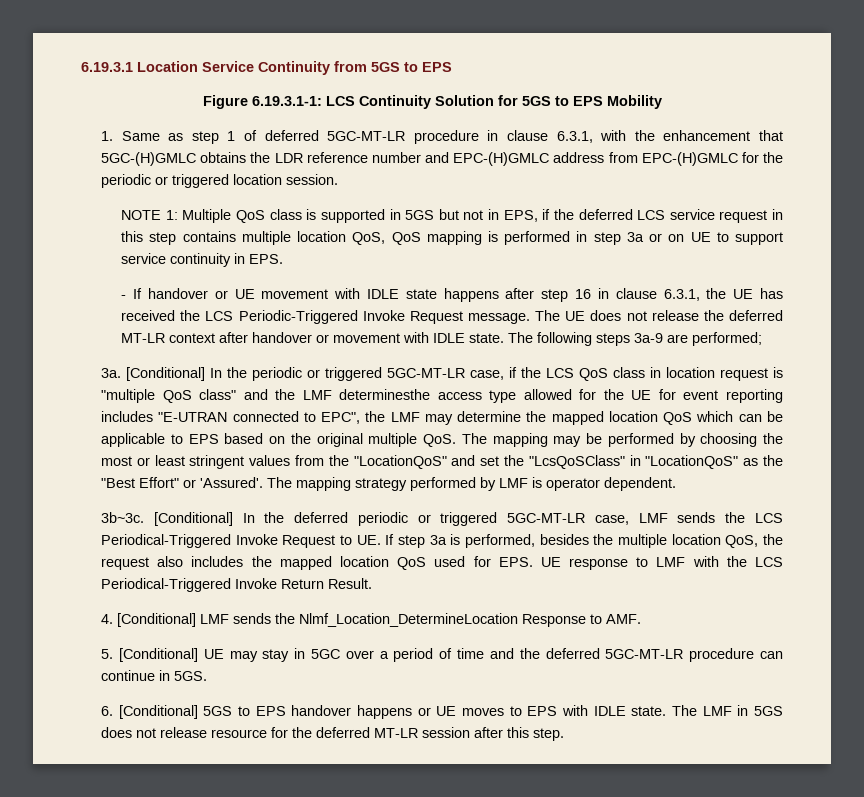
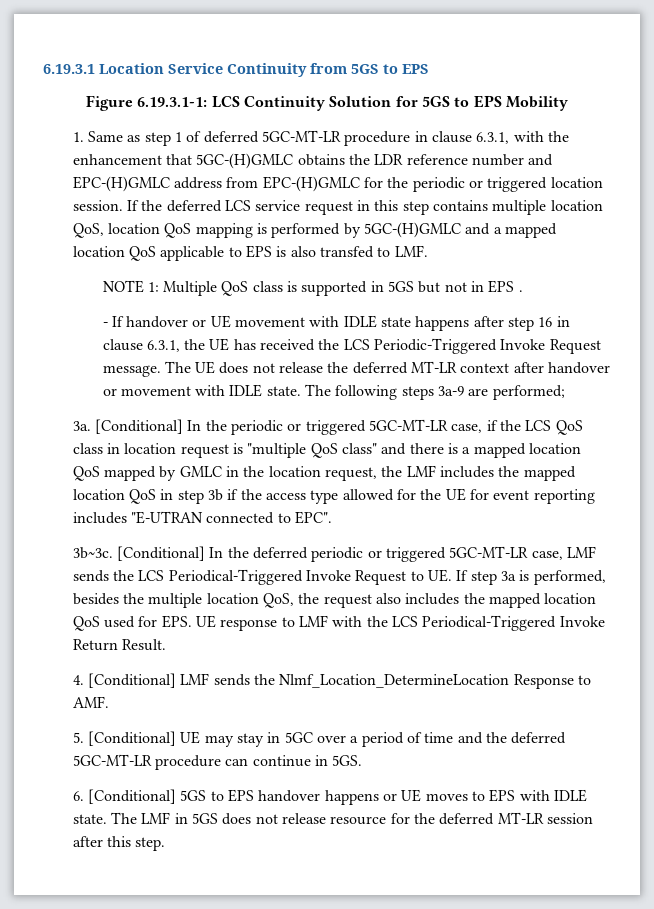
(339, 179) none -> [127,200,603,215] [72,222,557,238] [72,245,428,261] If the deferred LCS service request in this step contains multiple location QoS, location QoS mapping is performed by 5GC-(H)GMLC and a mapped location QoS applicable to EPS is also transfed to LMF.
[503,209,784,223] [121,231,783,245] [121,253,284,267] EPS, if the deferred LCS service request in this step contains multiple location QoS, QoS mapping is performed in step 3a or on UE to support service continuity in EPS. -> [488,280,523,293] EPS .
[275,389,431,400] the LMF determinesthe -> [409,443,581,458] [72,465,576,481] [72,489,262,504] there is a mapped location QoS mapped by GMLC in the location request, the LMF includes the mapped location QoS in step 3b if the
[321,411,784,425] [101,433,784,447] [101,455,783,469] [101,477,677,491] EPC", the LMF may determine the mapped location QoS which can be applicable to EPS based on the original multiple QoS. The mapping may be performed by choosing the most or least stringent values from the "LocationQoS" and set the "LcsQoSClass" in "LocationQoS" as the "Best Effort" or 'Assured'. The mapping strategy performed by LMF is operator dependent. -> [295,511,333,524] EPC".

